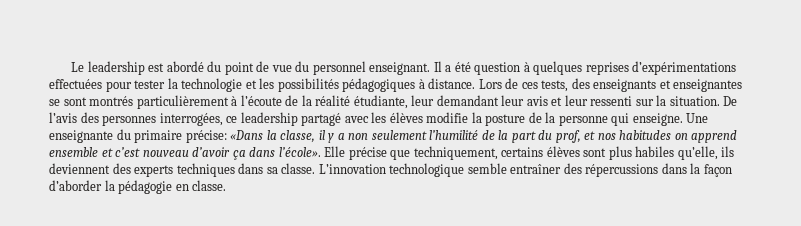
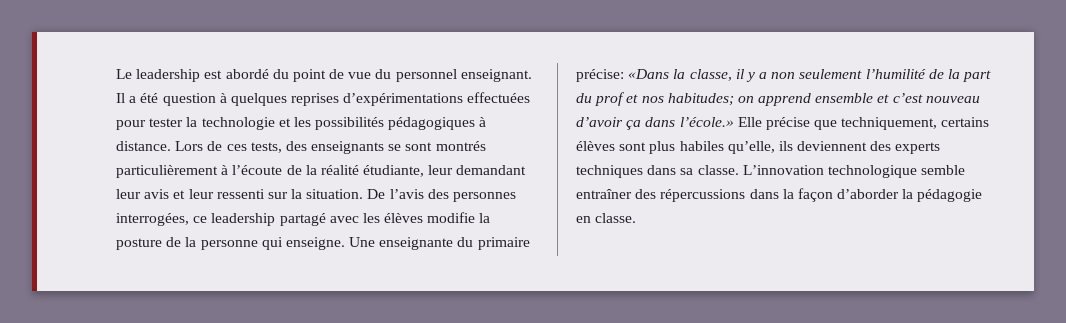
[659,79,743,92] et enseignantes -> (385, 147) none
[555,130,581,143] prof, -> [595,92,626,106] prof
[619,130,672,140] habitudes -> [667,93,734,106] habitudes;
[278,147,321,157] l’école». -> [679,117,734,127] l’école.»

